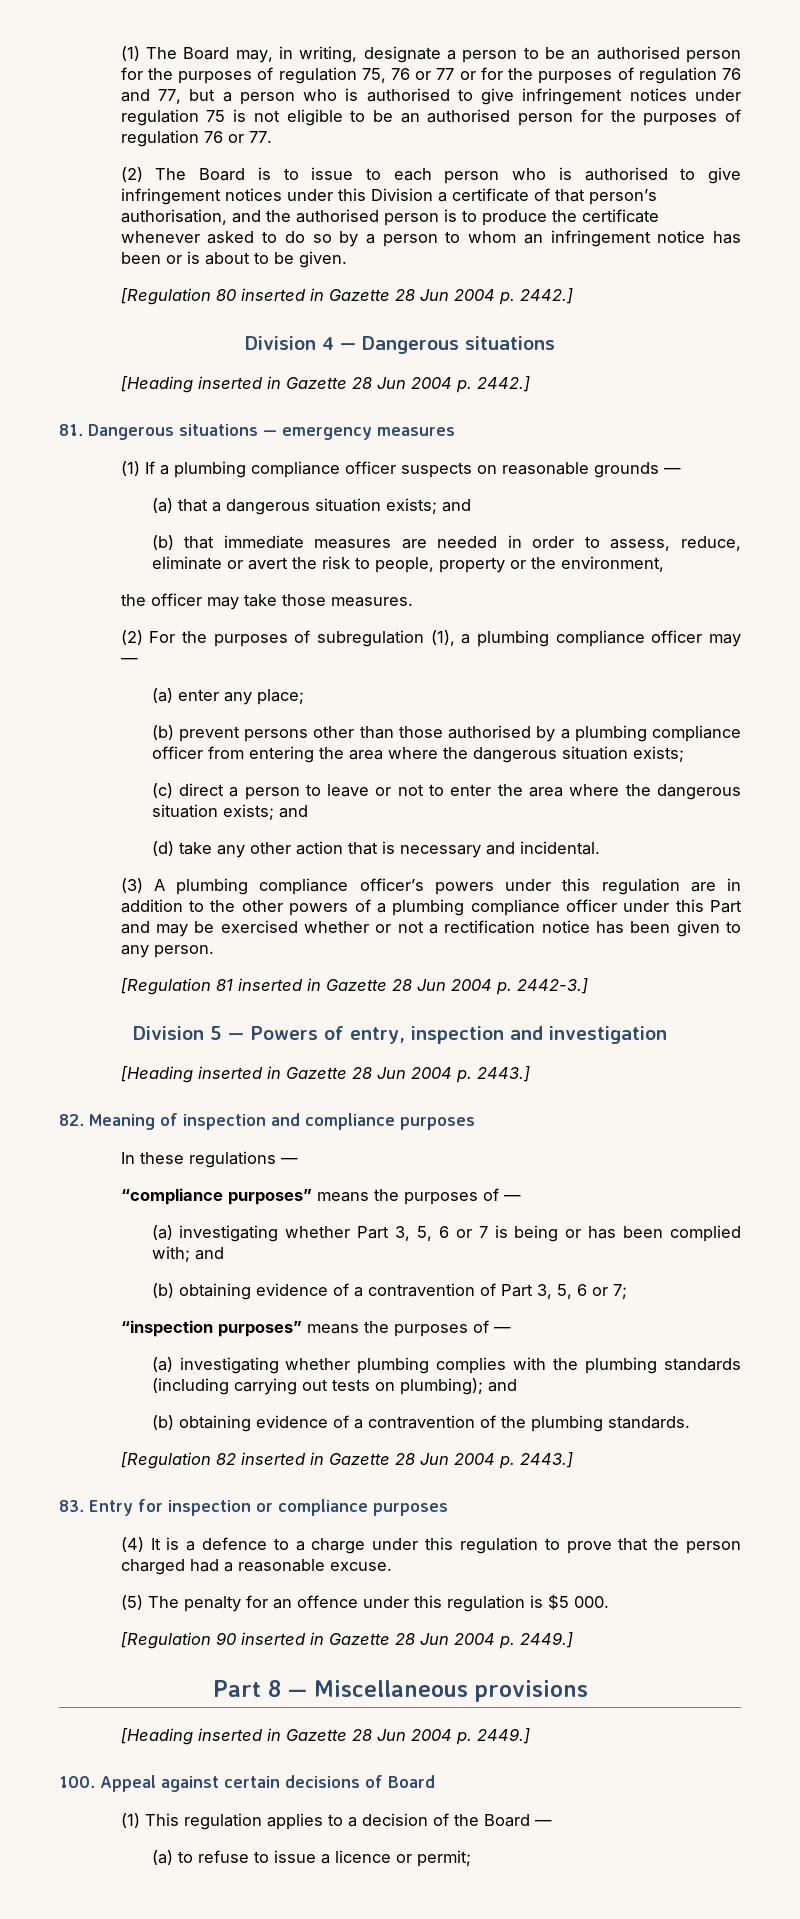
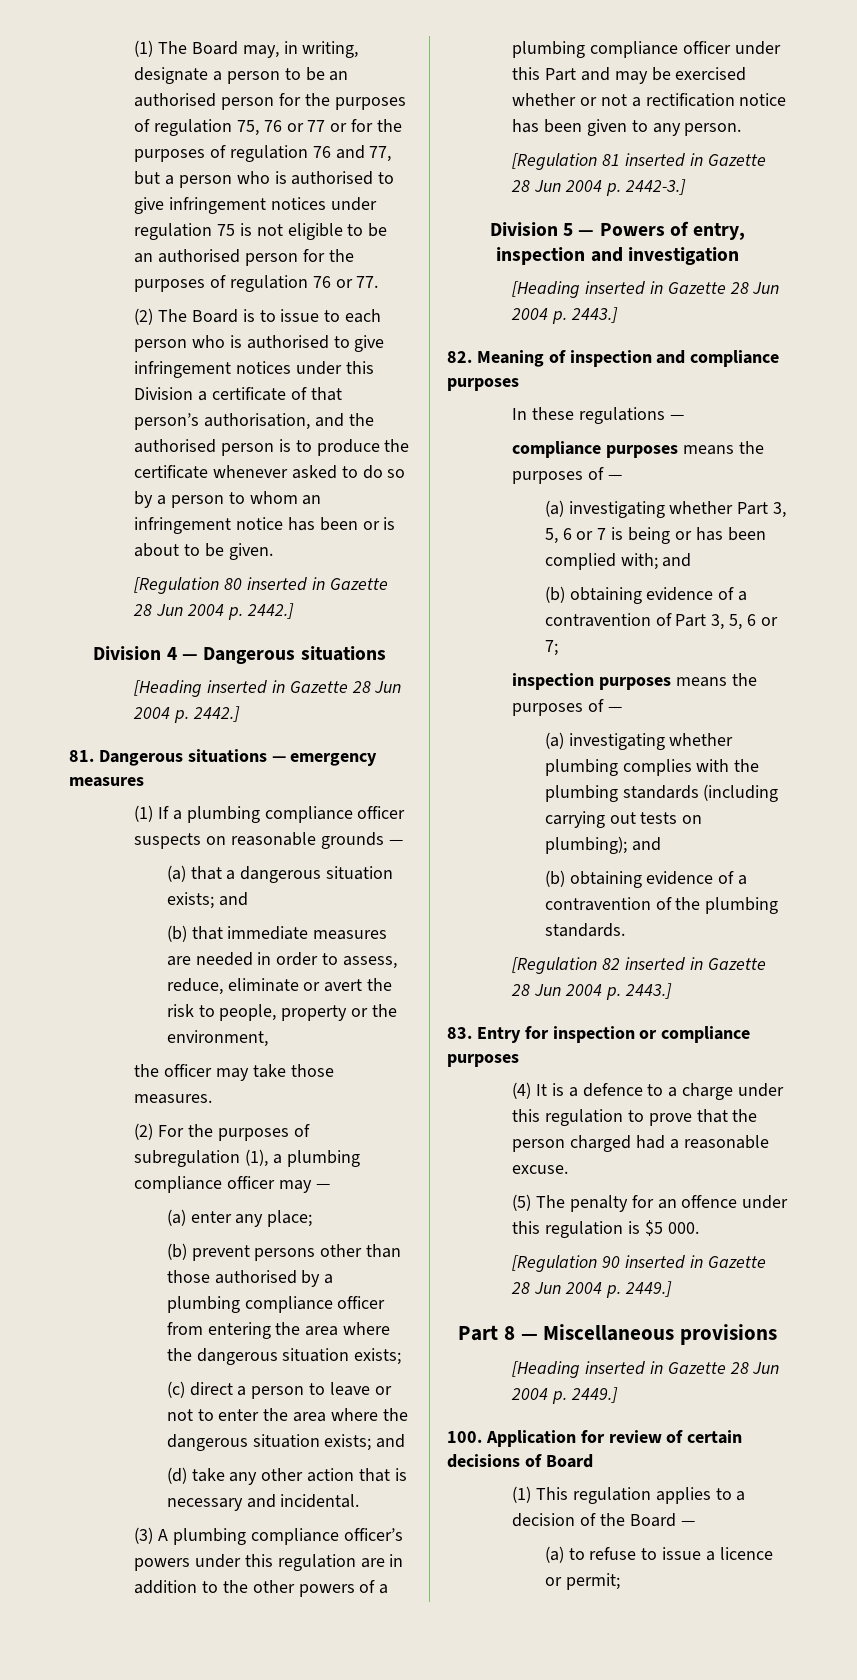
[120,1188,312,1205] “compliance purposes” -> [512,441,678,458] compliance purposes
[120,1320,302,1337] “inspection purposes” -> [512,673,671,690] inspection purposes
[100,1775,219,1792] Appeal against -> [485,1430,684,1447] Application for review of

